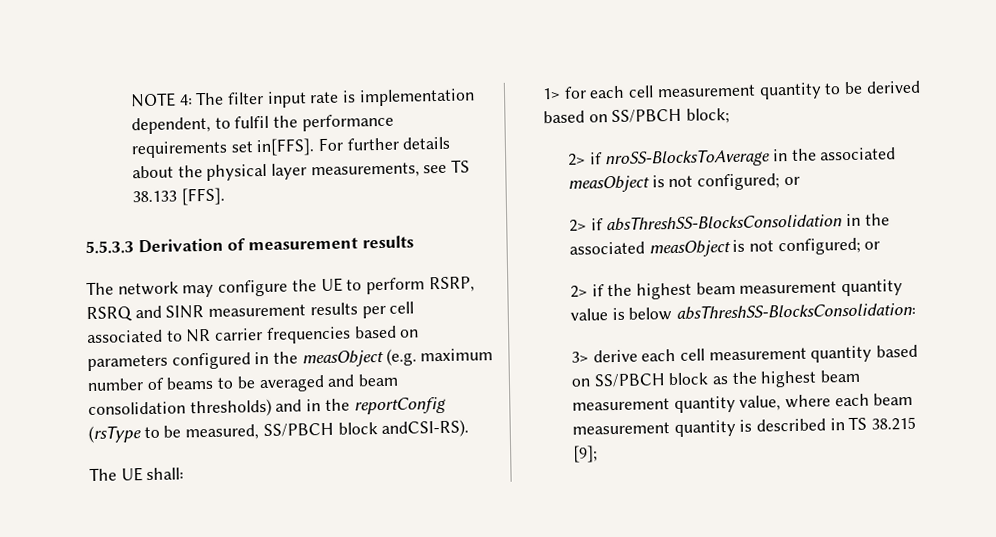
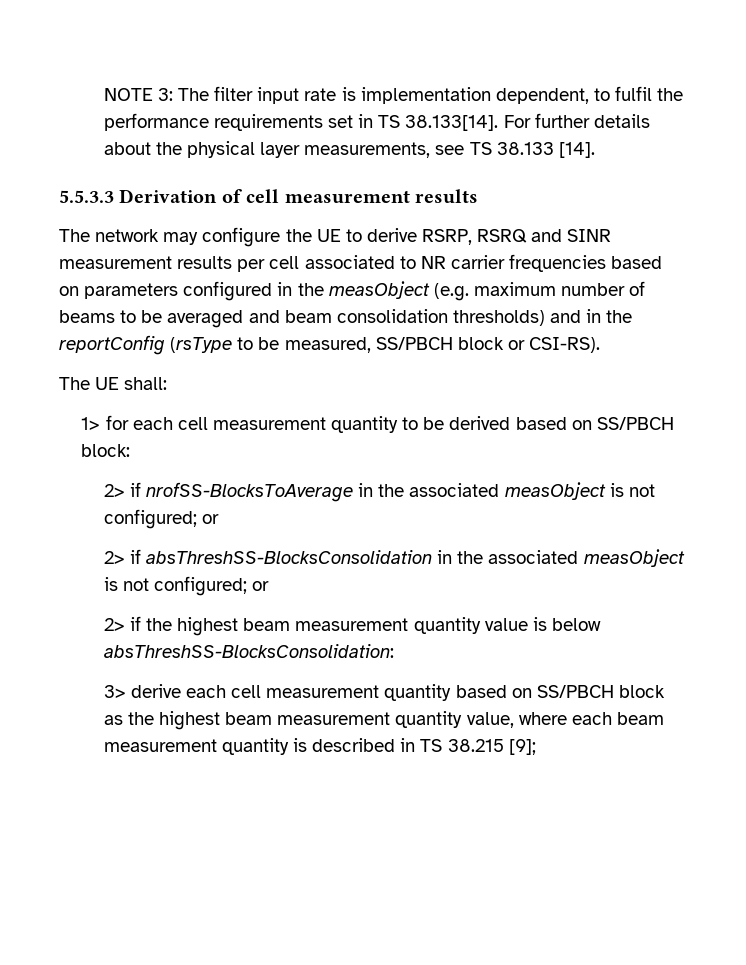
[178,94,193,106] 4: -> [157,88,173,101] 3:
[256,138,316,157] in[FFS]. -> [358,114,499,131] in TS 38.133[14].
[180,187,225,206] [FFS]. -> [558,142,595,158] [14].
(247, 244) none -> [246,189,280,203] cell
[366,277,426,295] perform -> [366,228,417,242] derive
[381,419,470,439] andCSI-RS). -> [507,337,601,353] or CSI-RS).
[686,108,731,124] [567,148,771,169] block; // 2> if nroSS-BlocksToAverage -> [81,444,131,457] [103,482,354,502] block: // 2> if nrofSS-BlocksToAverage

